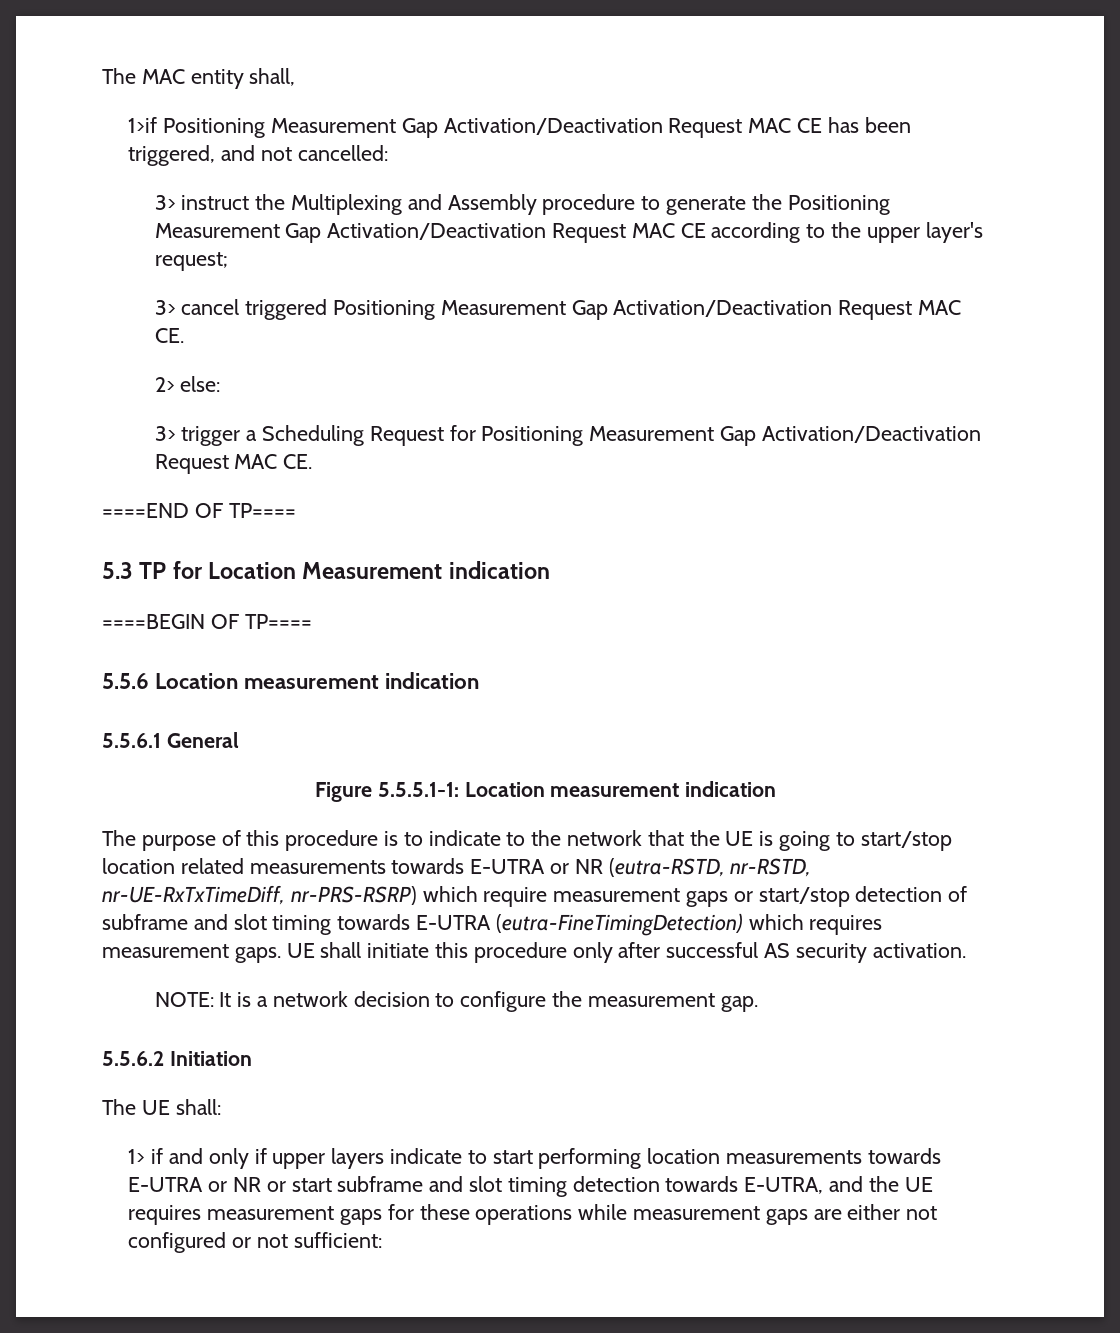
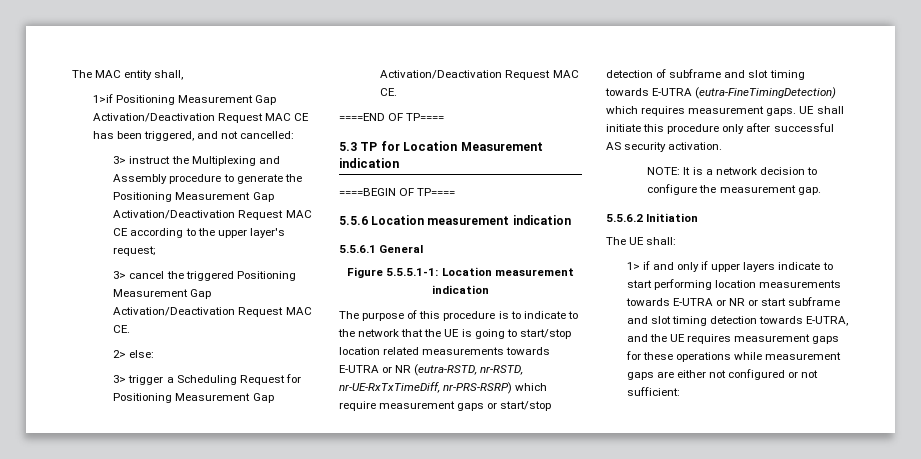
(240, 307) none -> [166,271,184,279] the

